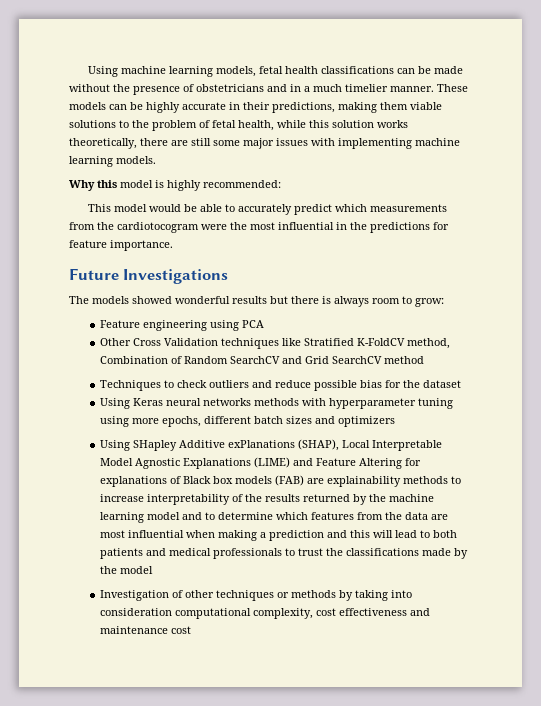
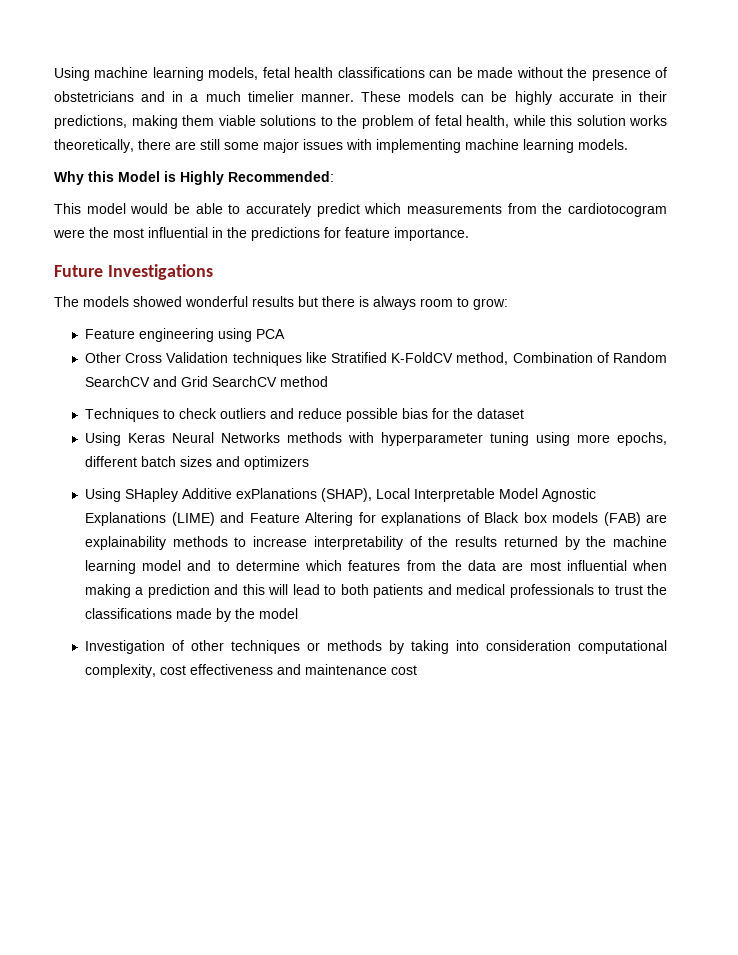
[120,180,281,191] model is highly recommended: -> [118,171,334,185] Model is Highly Recommended:
[165,398,251,406] neural networks -> [171,432,280,443] Neural Networks

